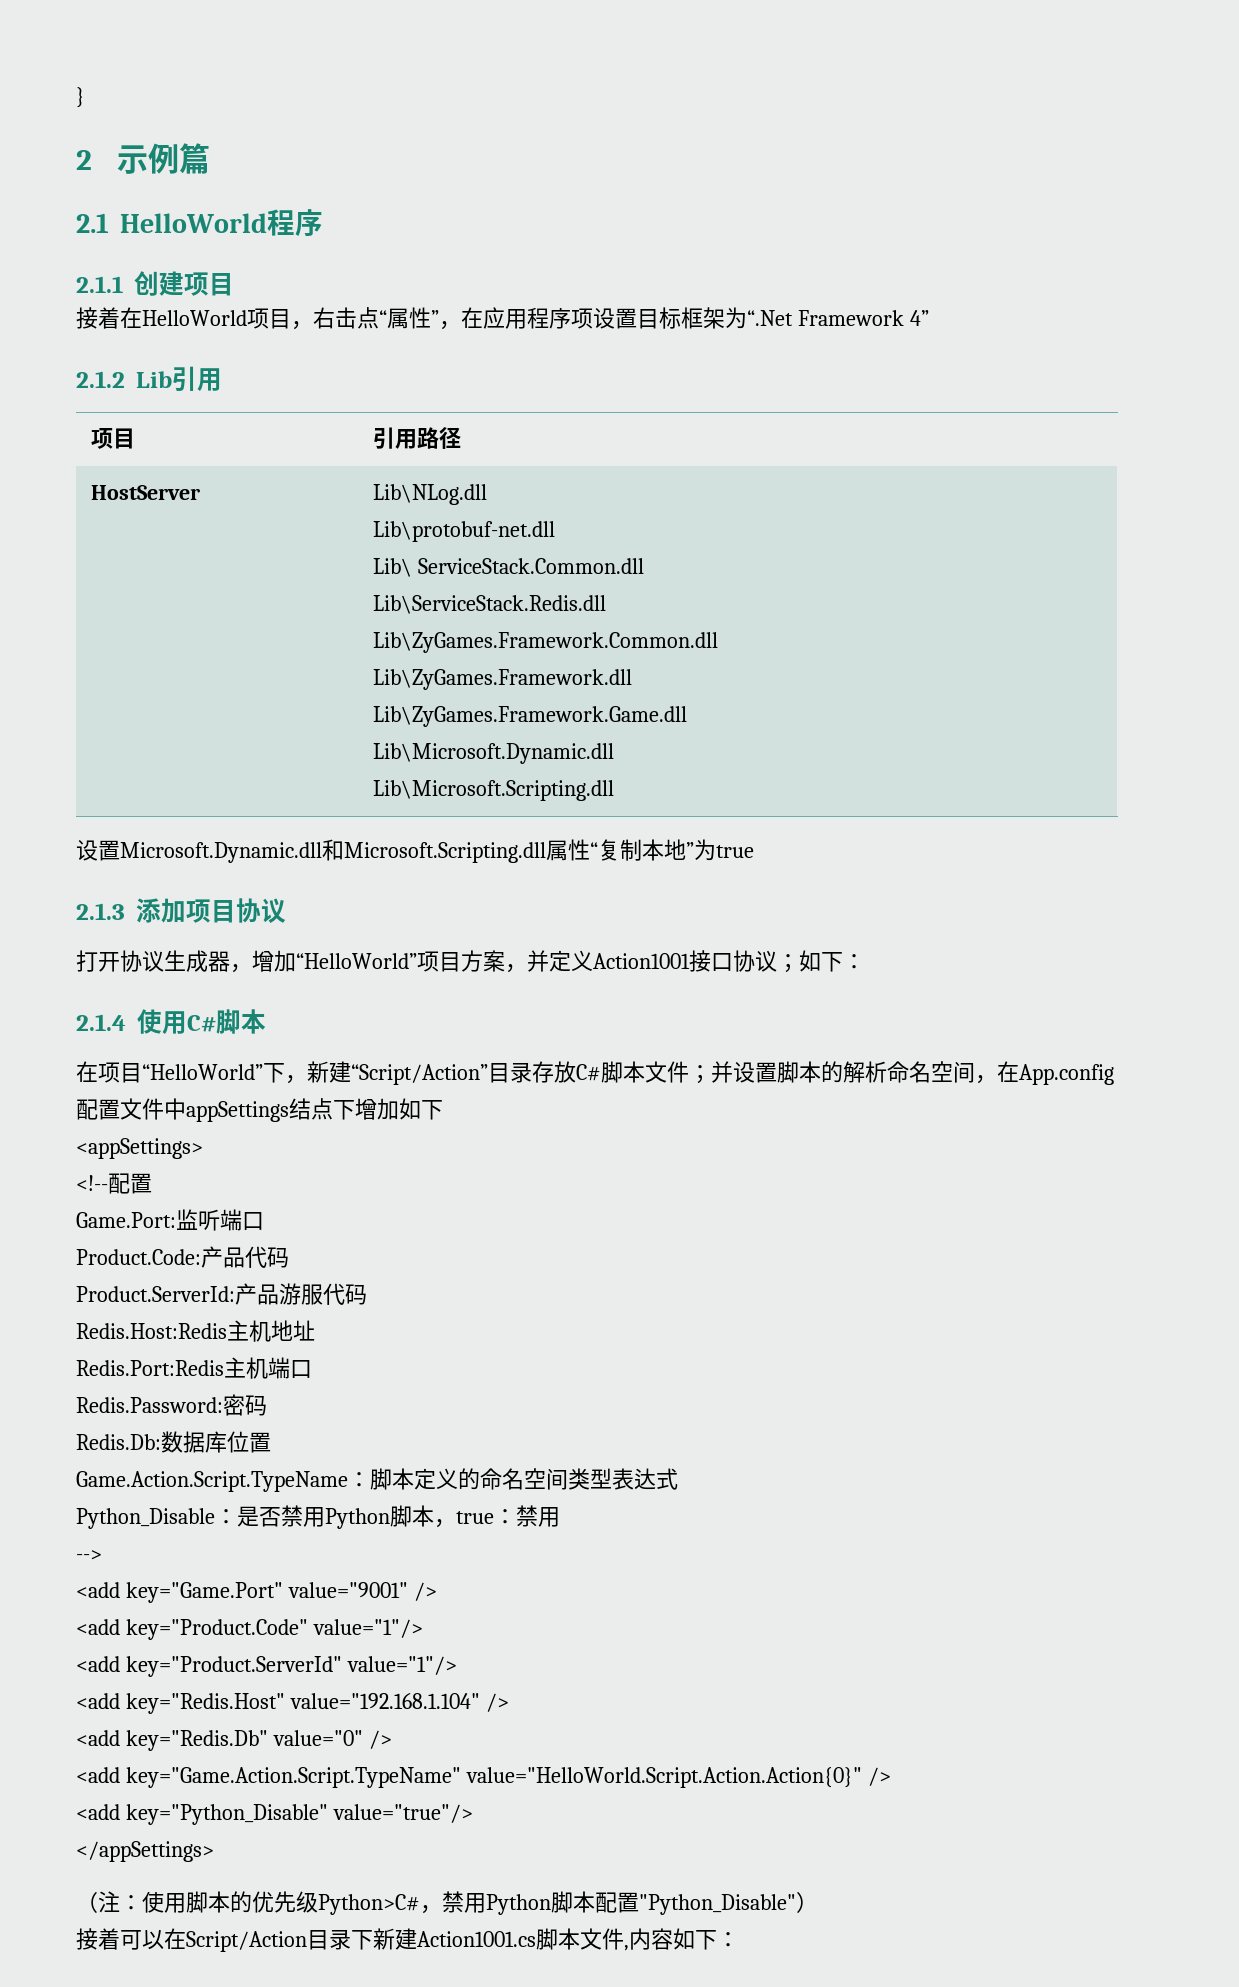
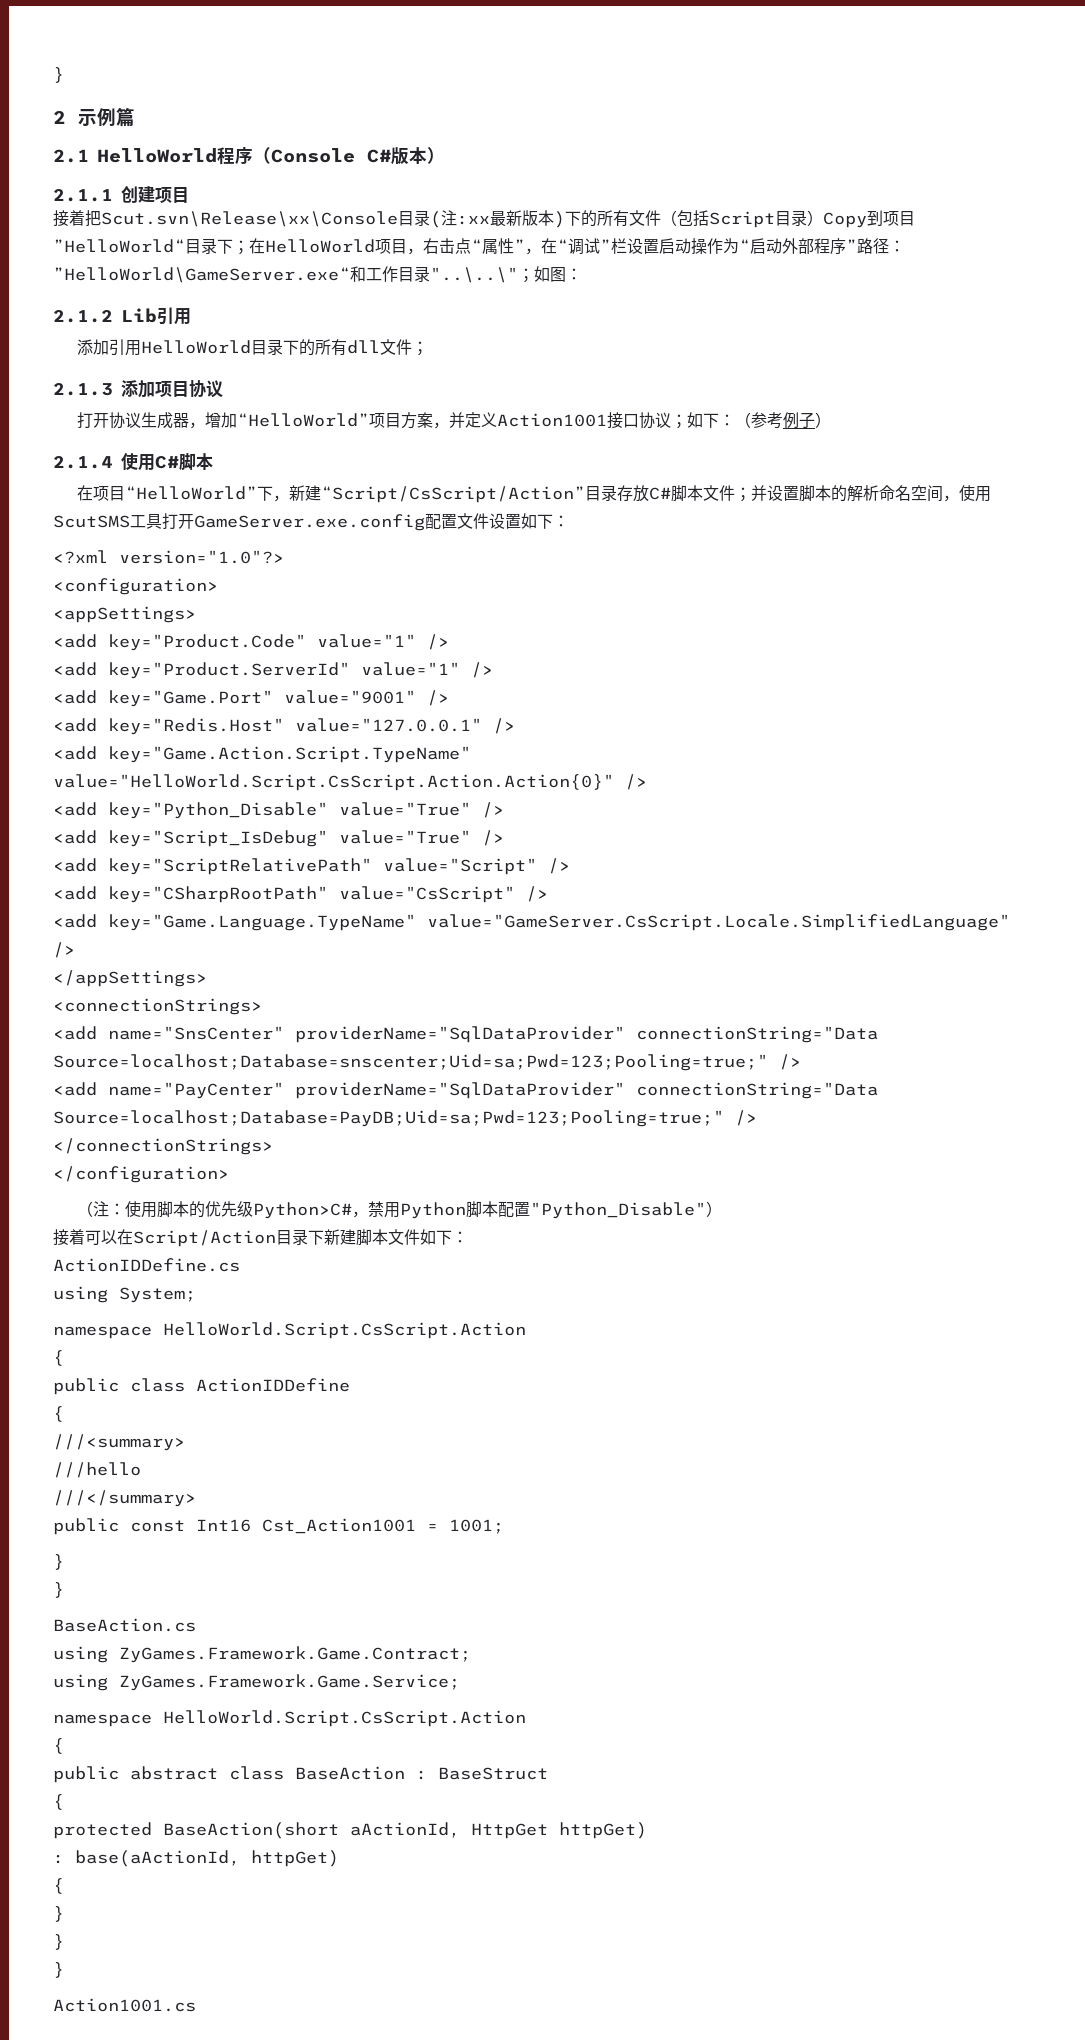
(323, 223) none -> [253,147,445,165] （Console C#版本）
(120, 318) none -> [85,210,915,228] [53,238,249,255] 把Scut.svn\Release\xx\Console目录(注:xx最新版本)下的所有文件（包括Script目录）Copy到项目”HelloWorld“目录下；
[483,307,929,329] [76,366,222,391] [91,428,136,449] [373,427,462,449] [91,485,201,500] [373,484,488,505] [373,521,556,542] [373,558,645,577] [373,595,607,614] [373,632,719,653] [373,669,633,690] [373,706,688,727] [373,743,615,764] [373,780,615,801] [76,839,754,863] 应用程序项设置目标框架为“.Net Framework 4” // 2.1.2 Lib引用 // 项目 | 引用路径 // HostServer | Lib\NLog.dll // Lib\protobuf-net.dll // Lib\ ServiceStack.Common.dll // Lib\ServiceStack.Redis.dll // Lib\ZyGames.Framework.Common.dll // Lib\ZyGames.Framework.dll // Lib\ZyGames.Framework.Game.dll // Lib\Microsoft.Dynamic.dll // Lib\Microsoft.Scripting.dll // 设置Microsoft.Dynamic.dll和Microsoft.Scripting.dll属性“复制本地”为true -> [557,238,905,255] [53,266,582,283] [53,307,191,325] [76,339,428,356] “调试”栏设置启动操作为“启动外部程序”路径：”HelloWorld\GameServer.exe“和工作目录"..\..\"；如图： // 2.1.2 Lib引用 // 添加引用HelloWorld目录下的所有dll文件；
(865, 961) none -> [734,412,831,429] （参考例子）
[351,1064,488,1085] “Script/Action” -> [320,486,585,503] “Script/CsScript/Action”
[997,1061,1114,1085] [76,1098,443,1122] [76,1138,203,1159] [76,1173,152,1194] [76,1209,264,1231] [76,1246,289,1268] [76,1283,367,1305] [76,1320,315,1342] [76,1357,312,1379] [76,1394,267,1416] [76,1431,271,1453] [76,1468,678,1492] [76,1505,560,1529] [76,1550,102,1561] [76,1582,437,1603] [76,1619,423,1640] [76,1656,457,1677] [76,1693,509,1714] [76,1730,363,1751] 在App.config配置文件中appSettings结点下增加如下 // <appSettings> // <!--配置 // Game.Port:监听端口 // Product.Code:产品代码 // Product.ServerId:产品游服代码 // Redis.Host:Redis主机地址 // Redis.Port:Redis主机端口 // Redis.Password:密码 // Redis.Db:数据库位置 // Game.Action.Script.TypeName：脚本定义的命名空间类型表达式 // Python_Disable：是否禁用Python脚本，true：禁用 // --> // <add key="Game.Port" value="9001" /> // <add key="Product.Code" value="1"/> // <add key="Product.ServerId" value="1"/> // <add key="Redis.Host" value="192.168.1.104" /> // <add key="Redis.Db" value="0" -> [958,485,991,502] [53,513,569,531] [53,550,284,564] [53,578,218,595] [53,606,196,623] [53,634,449,651] [53,662,493,679] [53,690,449,707] [53,718,482,735] 使用ScutSMS工具打开GameServer.exe.config配置文件设置如下： // <?xml version="1.0"?> // <configuration> // <appSettings> // <add key="Product.Code" value="1" /> // <add key="Product.ServerId" value="1" /> // <add key="Game.Port" value="9001" /> // <add key="Redis.Host" value="127.0.0.1"
[465,1767,862,1788] value="HelloWorld.Script.Action.Action{0}" -> [53,774,614,791] value="HelloWorld.Script.CsScript.Action.Action{0}"
[332,1804,473,1823] [76,1841,214,1862] value="true"/> // </appSettings> -> [339,802,504,818] [53,830,504,847] [53,858,570,875] [53,886,548,903] [53,914,1010,931] [53,942,75,958] [53,970,207,987] [53,998,262,1015] [53,1026,878,1043] [53,1054,801,1071] [53,1082,878,1099] [53,1110,757,1127] [53,1138,273,1155] [53,1166,229,1183] value="True" /> // <add key="Script_IsDebug" value="True" /> // <add key="ScriptRelativePath" value="Script" /> // <add key="CSharpRootPath" value="CsScript" /> // <add key="Game.Language.TypeName" value="GameServer.CsScript.Locale.SimplifiedLanguage" /> // </appSettings> // <connectionStrings> // <add name="SnsCenter" providerName="SqlDataProvider" connectionString="Data Source=localhost;Database=snscenter;Uid=sa;Pwd=123;Pooling=true;" /> // <add name="PayCenter" providerName="SqlDataProvider" connectionString="Data Source=localhost;Database=PayDB;Uid=sa;Pwd=123;Pooling=true;" /> // </connectionStrings> // </configuration>
[417,1928,739,1951] Action1001.cs脚本文件,内容如下： -> [356,1229,468,1246] [53,1258,240,1272] [53,1286,196,1303] [53,1322,526,1339] [53,1350,64,1366] [53,1378,350,1395] [53,1406,64,1422] [53,1434,185,1451] [53,1462,141,1478] [53,1490,196,1507] [53,1518,504,1535] [53,1554,64,1570] [53,1582,64,1598] [53,1618,196,1632] [53,1646,471,1663] [53,1674,460,1691] [53,1710,526,1727] [53,1738,64,1754] [53,1766,548,1783] [53,1794,64,1810] [53,1822,647,1839] [53,1850,339,1867] [53,1878,64,1894] [53,1906,64,1922] [53,1934,64,1950] [53,1962,64,1978] [53,1998,196,2012] 脚本文件如下： // ActionIDDefine.cs // using System; // namespace HelloWorld.Script.CsScript.Action // { // public class ActionIDDefine // { // ///<summary> // ///hello // ///</summary> // public const Int16 Cst_Action1001 = 1001; // } // } // BaseAction.cs // using ZyGames.Framework.Game.Contract; // using ZyGames.Framework.Game.Service; // namespace HelloWorld.Script.CsScript.Action // { // public abstract class BaseAction : BaseStruct // { // protected BaseAction(short aActionId, HttpGet httpGet) // : base(aActionId, httpGet) // { // } // } // } // Action1001.cs

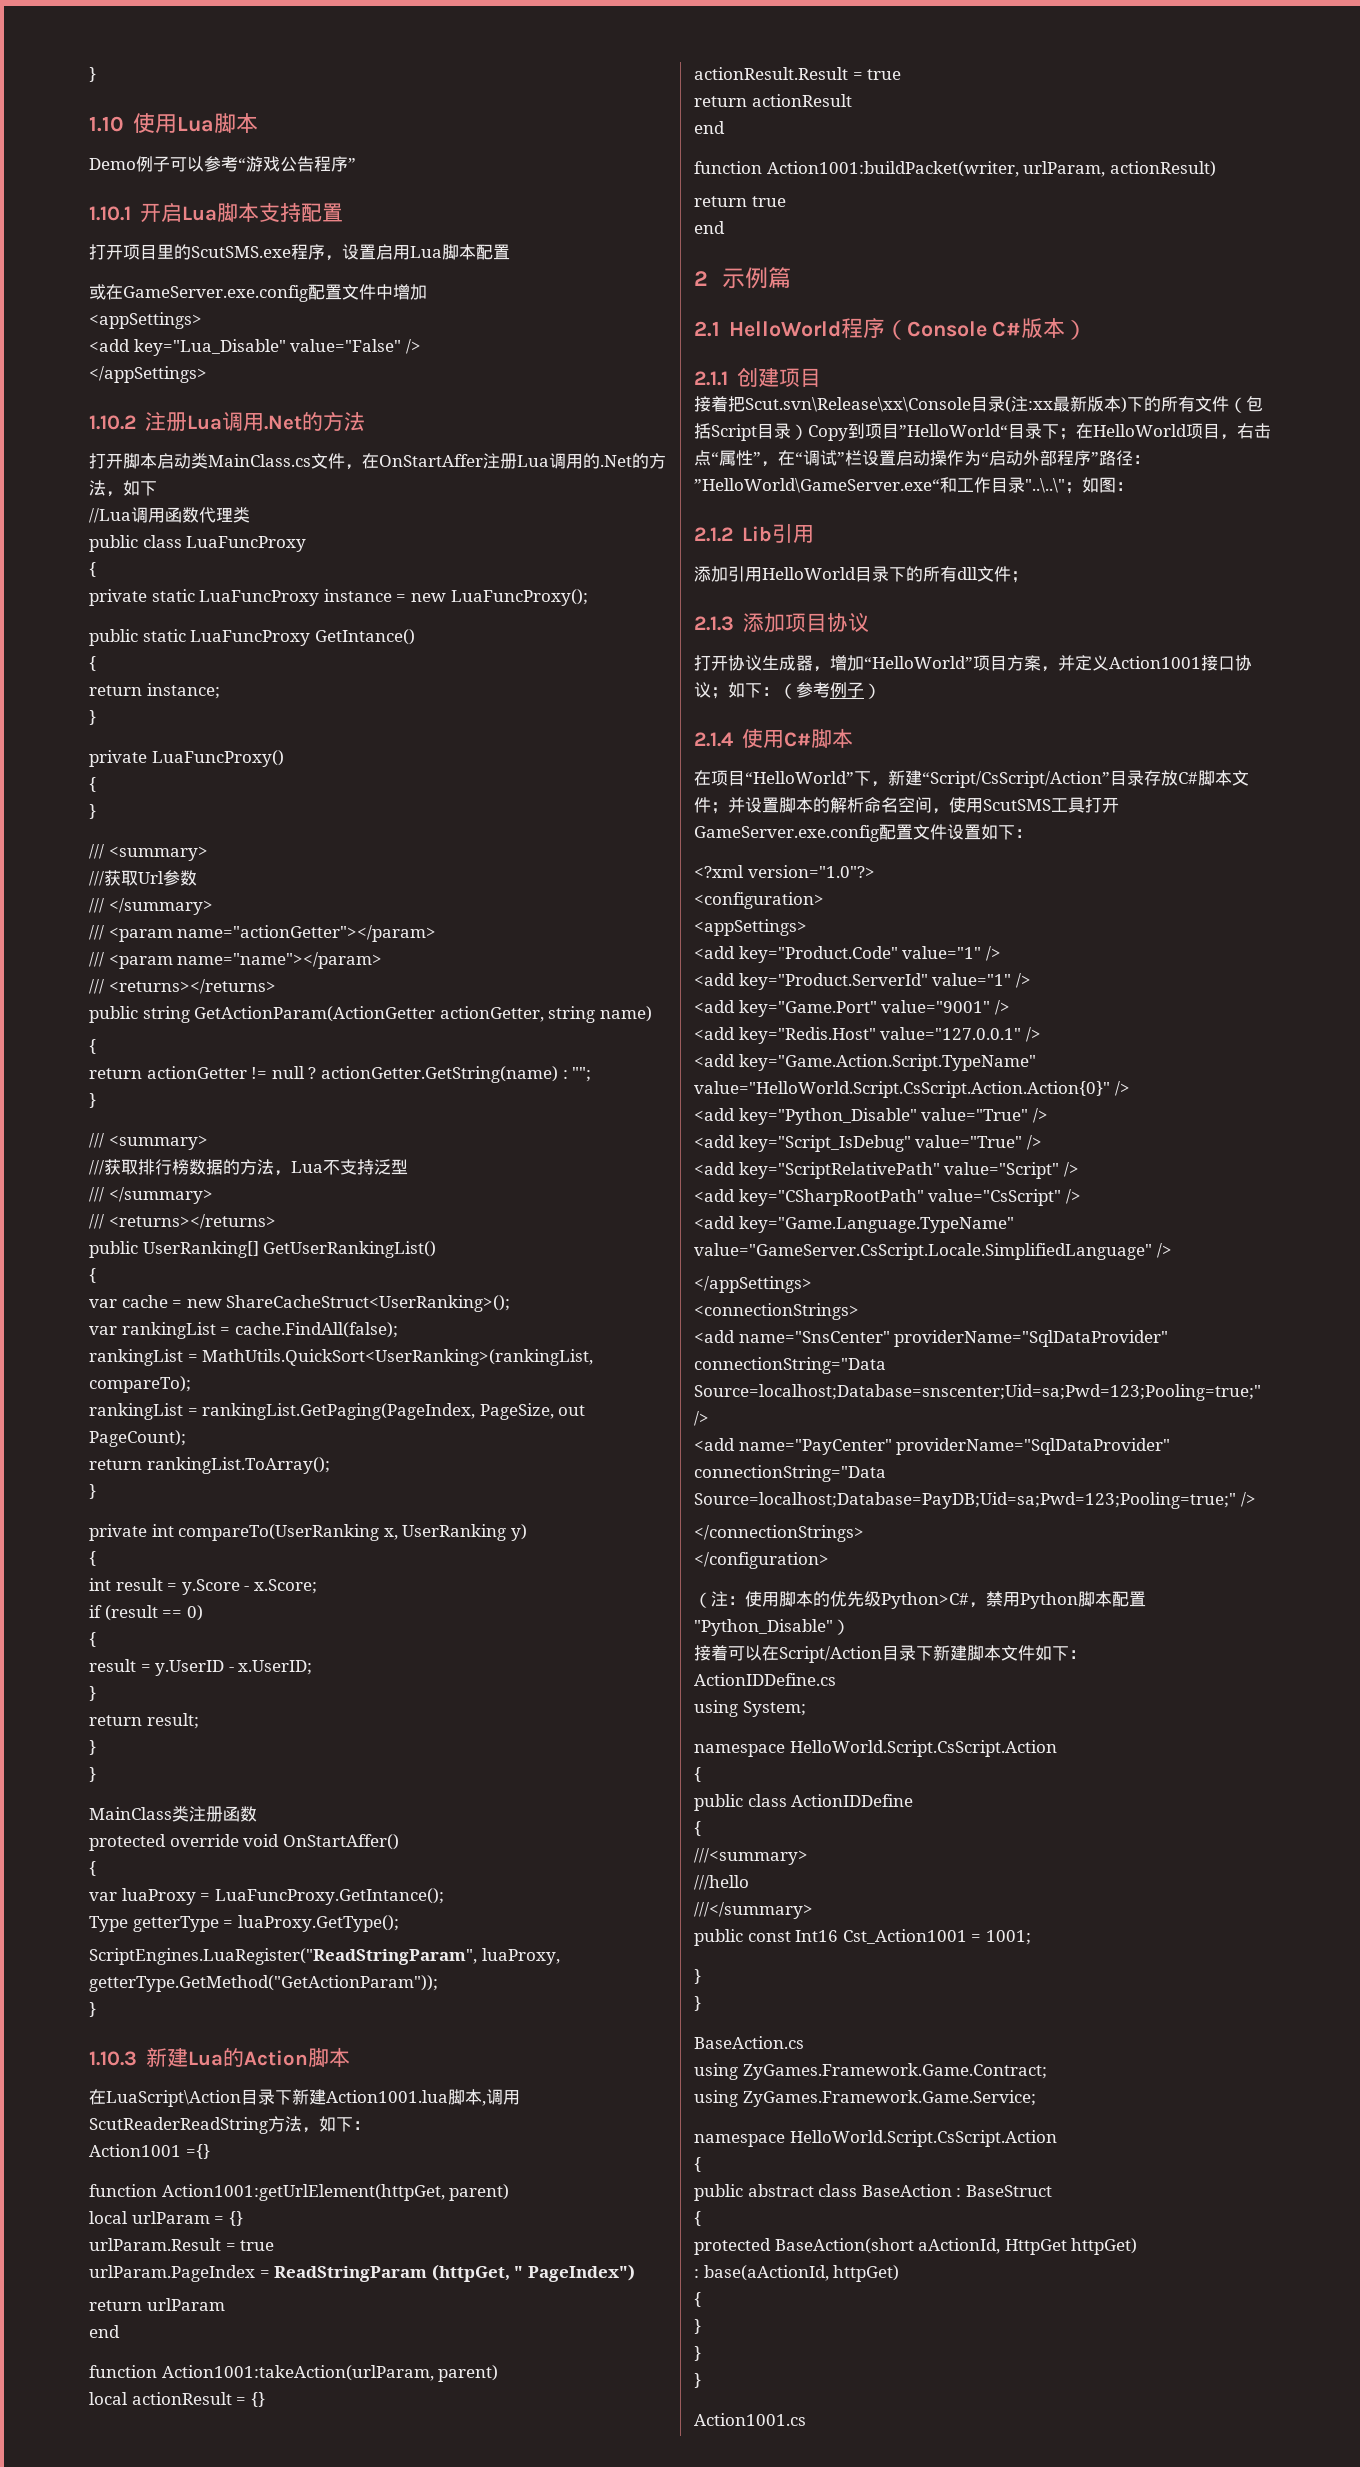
[53,67,64,83] } -> [89,67,96,82] [89,113,258,134] [89,156,356,172] [89,202,343,223] [89,244,510,261] [89,284,427,302] [89,312,202,329] [89,339,421,356] [89,366,207,383] [89,411,365,431] [89,453,666,470] [89,480,157,497] [89,507,250,523] [89,535,307,552] [89,562,96,577] [89,589,588,606] [89,629,415,646] [89,656,96,671] [89,683,220,699] [89,710,96,725] [89,750,284,767] [89,777,96,792] [89,804,96,819] [89,844,208,861] [89,870,197,886] [89,898,213,915] [89,925,437,942] [89,952,383,969] [89,979,276,994] [89,1006,652,1023] [89,1039,96,1054] [89,1066,592,1083] [89,1093,96,1108] [89,1133,208,1150] [89,1159,408,1176] [89,1187,213,1204] [89,1214,276,1229] [89,1241,437,1258] [89,1268,96,1283] [89,1295,511,1312] [89,1322,398,1339] [89,1349,594,1366] [89,1376,191,1393] [89,1403,586,1420] [89,1430,186,1447] [89,1457,330,1474] [89,1484,96,1499] [89,1524,527,1541] [89,1551,96,1566] [89,1578,317,1595] [89,1605,203,1621] [89,1632,96,1647] [89,1659,313,1676] [89,1686,96,1701] [89,1713,199,1729] [89,1740,96,1755] [89,1767,96,1782] [89,1806,257,1822] [89,1834,399,1851] [89,1861,96,1876] [89,1888,444,1905] [89,1915,399,1932] [89,1948,560,1965] [89,1975,438,1992] [89,2002,96,2017] [89,2047,350,2067] [89,2089,520,2107] [89,2116,370,2134] [89,2144,210,2159] [89,2184,510,2201] [89,2211,243,2226] [89,2238,275,2251] [89,2264,635,2282] [89,2298,225,2311] [89,2325,120,2338] [89,2365,499,2382] [89,2392,265,2407] [694,67,902,80] [694,94,852,107] [694,121,725,134] [694,161,1216,177] [694,196,786,207] [694,221,725,234] } // 1.10使用Lua脚本 // Demo例子可以参考“游戏公告程序” // 1.10.1开启Lua脚本支持配置 // 打开项目里的ScutSMS.exe程序，设置启用Lua脚本配置 // 或在GameServer.exe.config配置文件中增加 // <appSettings> // <add key="Lua_Disable" value="False" /> // </appSettings> // 1.10.2注册Lua调用.Net的方法 // 打开脚本启动类MainClass.cs文件，在OnStartAffer注册Lua调用的.Net的方法，如下 // //Lua调用函数代理类 // public class LuaFuncProxy // { // private static LuaFuncProxy instance = new LuaFuncProxy(); // public static LuaFuncProxy GetIntance() // { // return instance; // } // private LuaFuncProxy() // { // } // /// <summary> // ///获取Url参数 // /// </summary> // /// <param name="actionGetter"></param> // /// <param name="name"></param> // /// <returns></returns> // public string GetActionParam(ActionGetter actionGetter, string name) // { // return actionGetter != null ? actionGetter.GetString(name) : ""; // } // /// <summary> // ///获取排行榜数据的方法，Lua不支持泛型 // /// </summary> // /// <returns></returns> // public UserRanking[] GetUserRankingList() // { // var cache = new ShareCacheStruct<UserRanking>(); // var rankingList = cache.FindAll(false); // rankingList = MathUtils.QuickSort<UserRanking>(rankingList, compareTo); // rankingList = rankingList.GetPaging(PageIndex, PageSize, out PageCount); // return rankingList.ToArray(); // } // private int compareTo(UserRanking x, UserRanking y) // { // int result = y.Score - x.Score; // if (result == 0) // { // result = y.UserID - x.UserID; // } // return result; // } // } // MainClass类注册函数 // protected override void OnStartAffer() // { // var luaProxy = LuaFuncProxy.GetIntance(); // Type getterType = luaProxy.GetType(); // ScriptEngines.LuaRegister("ReadStringParam", luaProxy, getterType.GetMethod("GetActionParam")); // } // 1.10.3新建Lua的Action脚本 // 在LuaScript\Action目录下新建Action1001.lua脚本,调用ScutReaderReadString方法，如下： // Action1001 ={} // function Action1001:getUrlElement(httpGet, parent) // local urlParam = {} // urlParam.Result = true // urlParam.PageIndex = ReadStringParam (httpGet, " PageIndex") // return urlParam // end // function Action1001:takeAction(urlParam, parent) // local actionResult = {} // actionResult.Result = true // return actionResult // end // function Action1001:buildPacket(writer, urlParam, actionResult) // return true // end

